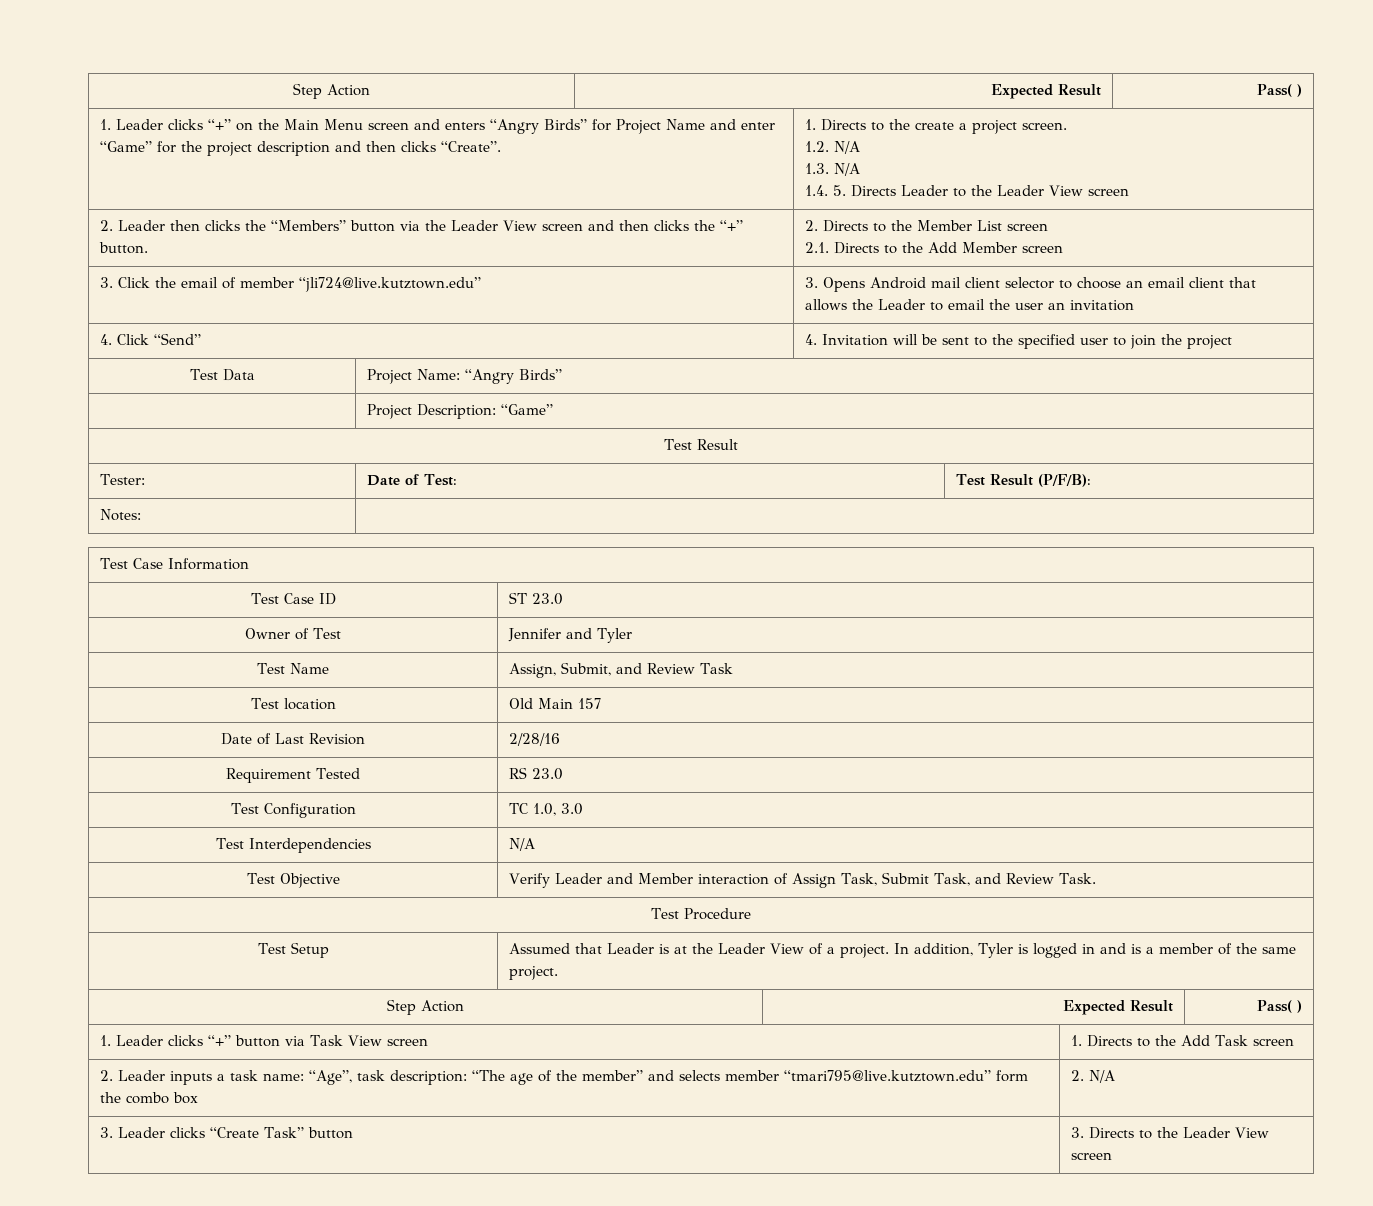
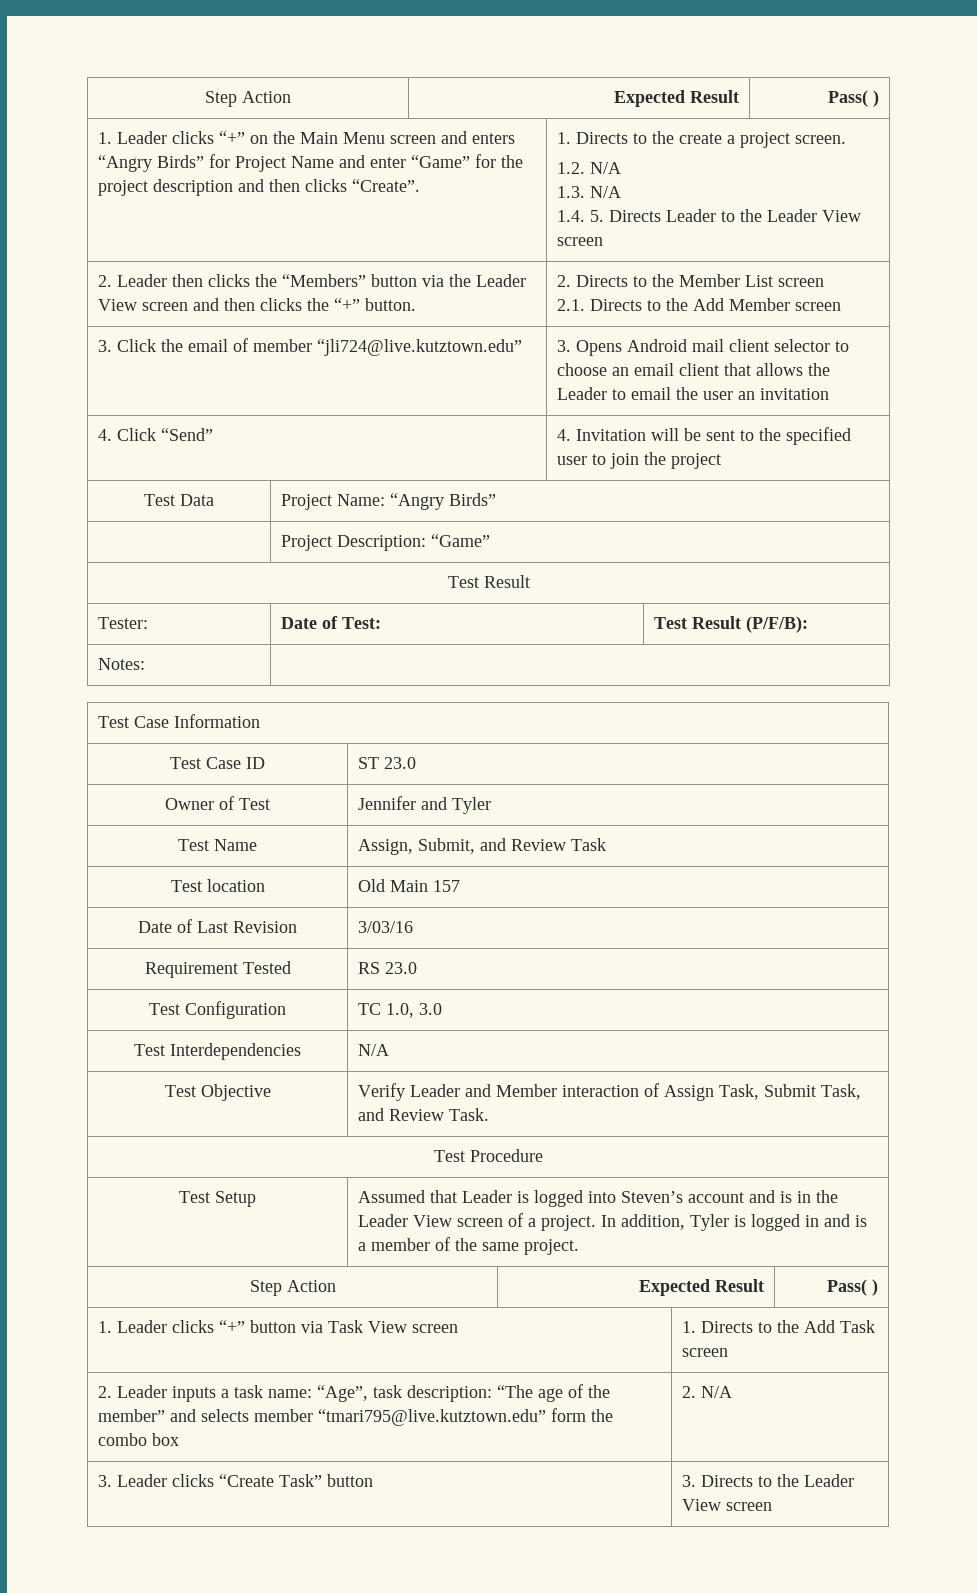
[509,733,561,746] 2/28/16 -> [358,921,414,933] 3/03/16
[674,943,805,954] at the Leader View -> [534,1190,839,1207] [358,1214,504,1227] logged into Steven’s account and is in the Leader View screen

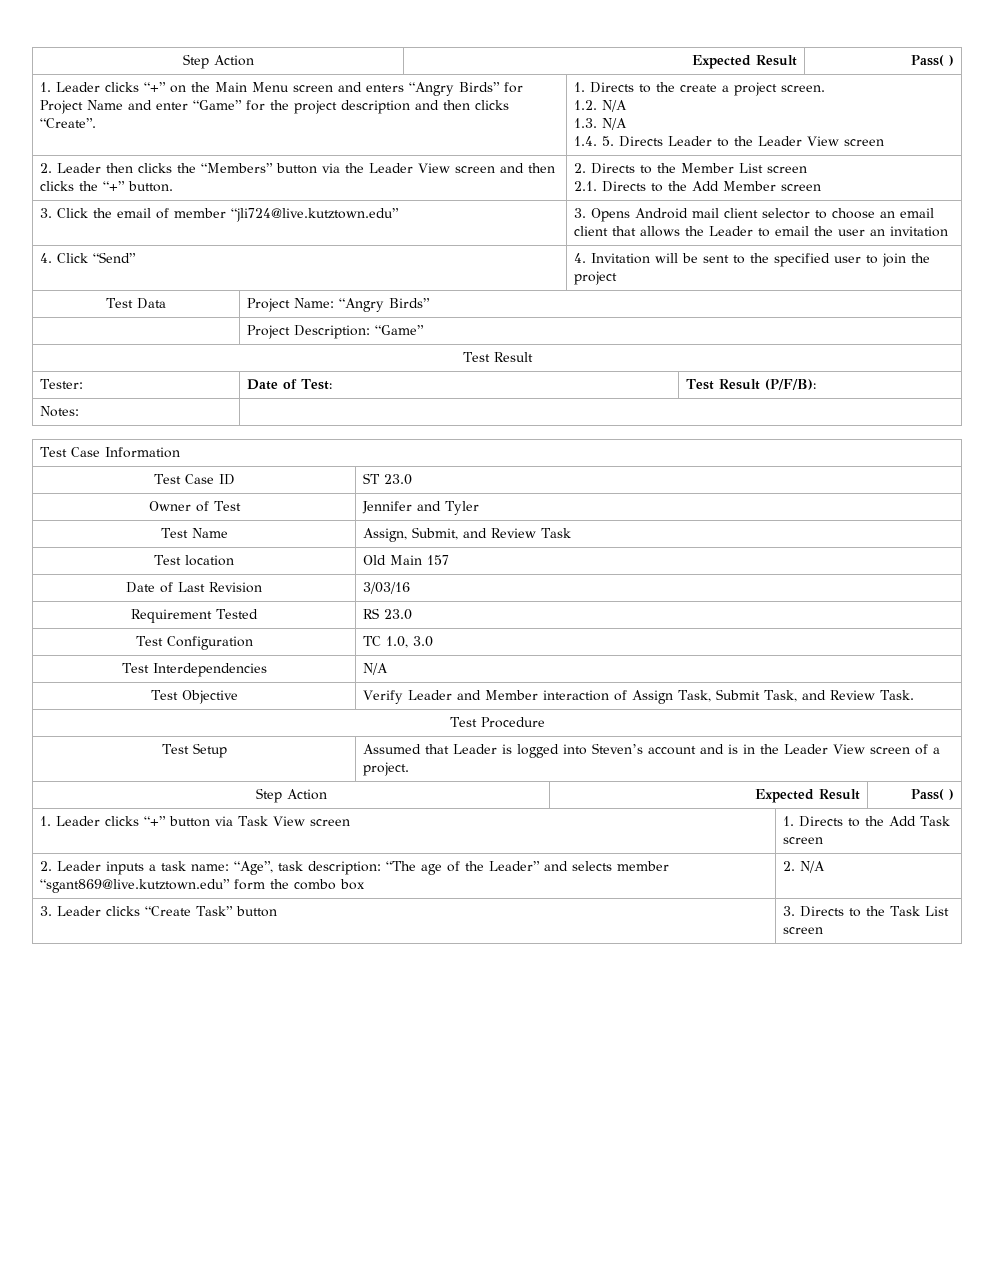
[601,1214,868,1231] [358,1237,580,1255] In addition, Tyler is logged in and is a member of the same project. -> (409, 769) none
[98,1409,166,1422] member” -> [488,861,540,871] Leader”
[318,1409,547,1426] “tmari795@live.kutztown.edu” -> [39,879,230,893] “sgant869@live.kutztown.edu”
[804,1474,855,1487] [682,1499,722,1511] Leader View -> [889,906,949,916] Task List

